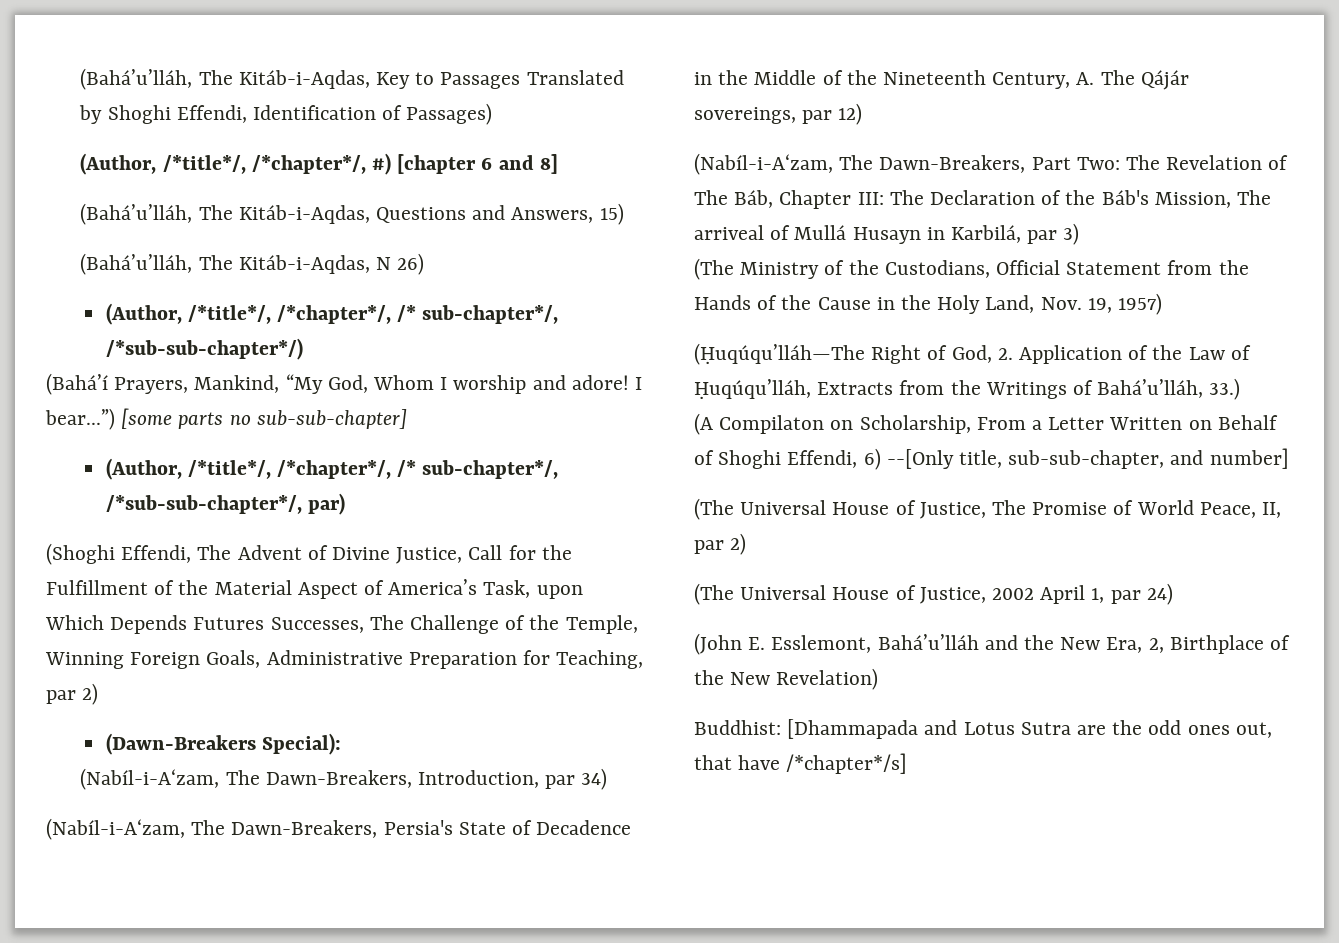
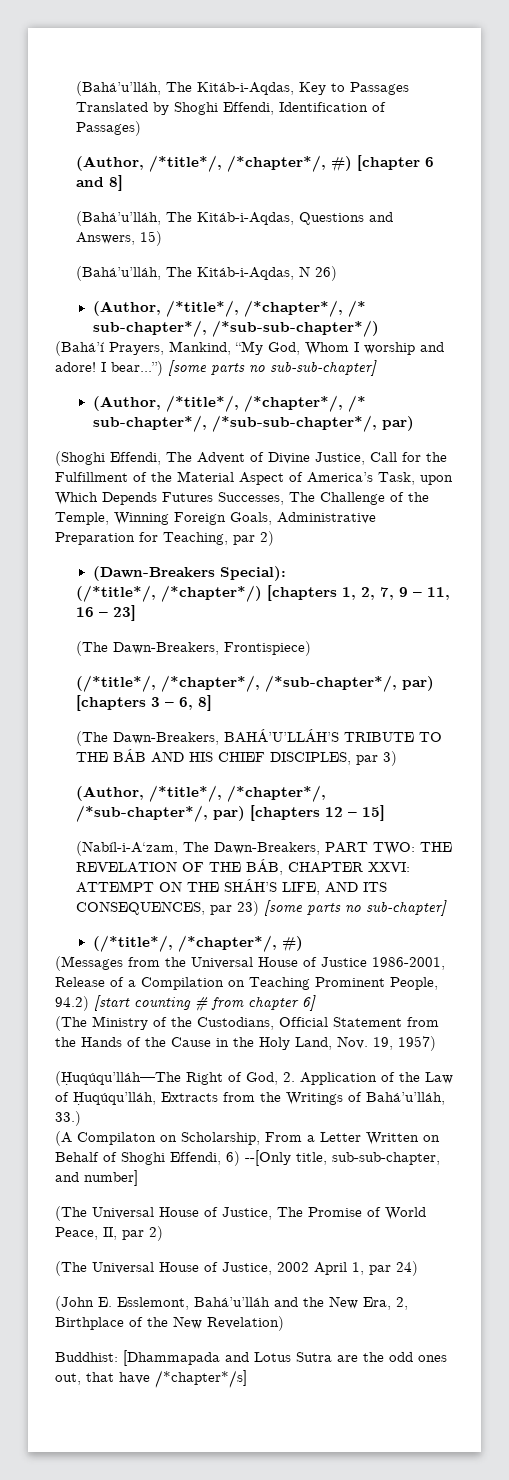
[80,768,608,790] [46,818,632,840] [694,70,1189,90] [694,103,863,125] [694,153,1289,175] [694,190,1272,209] [694,223,1080,245] (Nabíl-i-A‘zam, The Dawn-Breakers, Introduction, par 34) // (Nabíl-i-A‘zam, The Dawn-Breakers, Persia's State of Decadence in the Middle of the Nineteenth Century, A. The Qájár sovereings, par 12) // (Nabíl-i-A‘zam, The Dawn-Breakers, Part Two: The Revelation of The Báb, Chapter III: The Declaration of the Báb's Mission, The arriveal of Mullá Husayn in Karbilá, par 3) -> [76,585,451,602] [76,605,137,621] [76,641,312,656] [76,675,435,692] [76,695,213,711] [76,729,443,746] [76,749,398,766] [76,785,327,802] [76,805,386,822] [76,841,453,856] [76,859,411,875] [76,879,388,895] [76,900,448,916] [92,935,303,952] [55,956,445,971] [55,977,438,990] [55,995,316,1011] (/*title*/, /*chapter*/) [chapters 1, 2, 7, 9 – 11, 16 – 23] // (The Dawn-Breakers, Frontispiece) // (/*title*/, /*chapter*/, /*sub-chapter*/, par) [chapters 3 – 6, 8] // (The Dawn-Breakers, BAHÁ’U’LLÁH’S TRIBUTE TO THE BÁB AND HIS CHIEF DISCIPLES, par 3) // (Author, /*title*/, /*chapter*/, /*sub-chapter*/, par) [chapters 12 – 15] // (Nabíl-i-A‘zam, The Dawn-Breakers, PART TWO: THE REVELATION OF THE BÁB, CHAPTER XXVI: ATTEMPT ON THE SHÁH’S LIFE, AND ITS CONSEQUENCES, par 23) [some parts no sub-chapter] // (/*title*/, /*chapter*/, #) // (Messages from the Universal House of Justice 1986-2001, Release of a Compilation on Teaching Prominent People, 94.2) [start counting # from chapter 6]

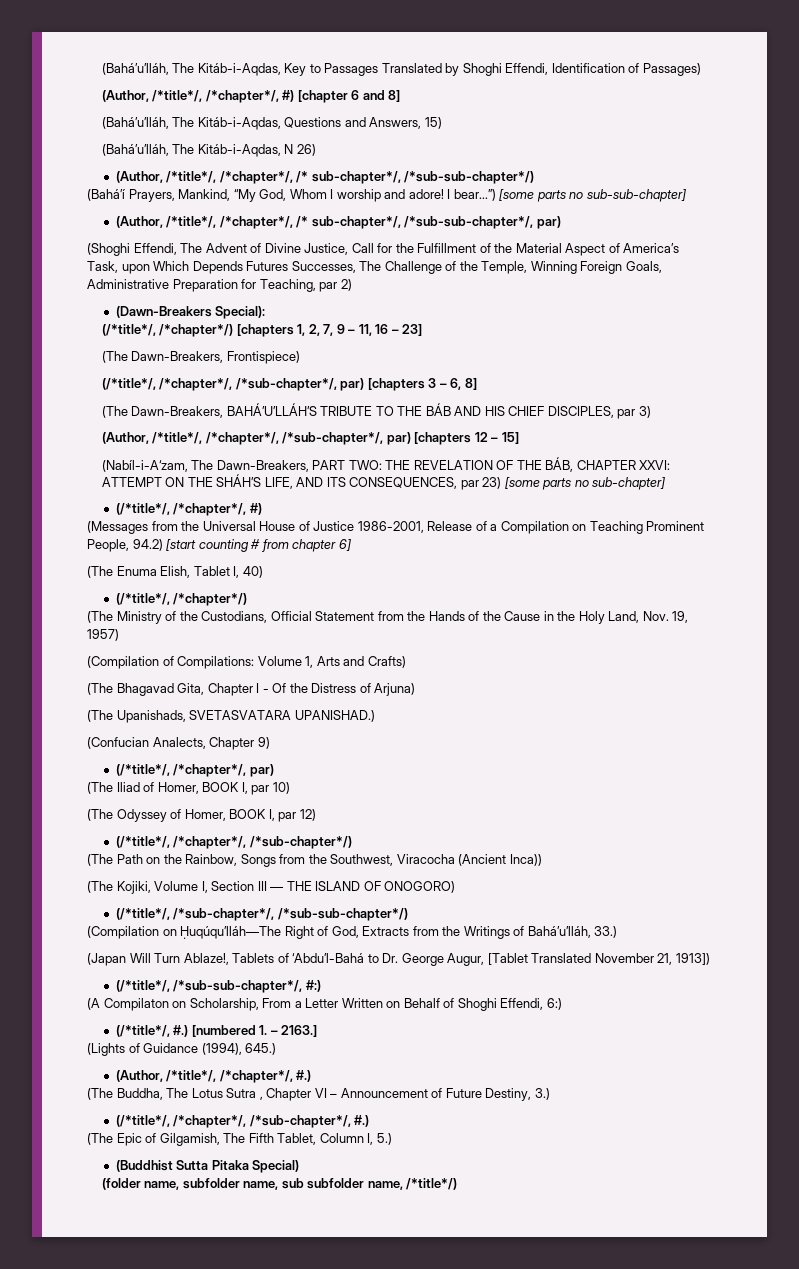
(316, 1003) none -> [87,566,263,578] [115,593,248,606] // (The Enuma Elish, Tablet I, 40) // (/*title*/, /*chapter*/)
[55,1071,453,1086] [55,1092,156,1105] (Ḥuqúqu’lláh—The Right of God, 2. Application of the Law of Ḥuqúqu’lláh, -> [87,656,406,669] [87,683,416,696] [87,710,375,723] [87,737,270,750] [115,764,274,777] [87,782,290,795] [87,809,316,822] [115,836,352,849] [87,854,542,867] [87,881,456,894] [115,908,408,921] [87,926,359,939] (Compilation of Compilations: Volume 1, Arts and Crafts) // (The Bhagavad Gita, Chapter I - Of the Distress of Arjuna) // (The Upanishads, SVETASVATARA UPANISHAD.) // (Confucian Analects, Chapter 9) // (/*title*/, /*chapter*/, par) // (The Iliad of Homer, BOOK I, par 10) // (The Odyssey of Homer, BOOK I, par 12) // (/*title*/, /*chapter*/, /*sub-chapter*/) // (The Path on the Rainbow, Songs from the Southwest, Viracocha (Ancient Inca)) // (The Kojiki, Volume I, Section III — THE ISLAND OF ONOGORO) // (/*title*/, /*sub-chapter*/, /*sub-sub-chapter*/) // (Compilation on Ḥuqúqu’lláh—The Right of God,
(81, 1118) none -> [87,953,710,966] [115,980,321,993] // (Japan Will Turn Ablaze!, Tablets of ‘Abdu’l-Bahá to Dr. George Augur, [Tablet Translated November 21, 1913]) // (/*title*/, /*sub-sub-chapter*/, #:)
[226,1150,440,1166] [55,1170,138,1186] [55,1206,426,1221] [55,1226,163,1241] [55,1261,418,1276] [55,1296,408,1311] [55,1316,284,1331] [55,1350,447,1366] [55,1370,247,1388] 6) --[Only title, sub-sub-chapter, and number] // (The Universal House of Justice, The Promise of World Peace, II, par 2) // (The Universal House of Justice, 2002 April 1, par 24) // (John E. Esslemont, Bahá’u’lláh and the New Era, 2, Birthplace of the New Revelation) // Buddhist: [Dhammapada and Lotus Sutra are the odd ones out, that have /*chapter*/s] -> [546,998,562,1010] [115,1025,318,1037] [87,1043,277,1056] [115,1070,312,1083] [87,1088,550,1101] [115,1115,370,1128] [87,1133,392,1146] [115,1160,300,1173] [101,1178,458,1190] 6:) // (/*title*/, #.) [numbered 1. – 2163.] // (Lights of Guidance (1994), 645.) // (Author, /*title*/, /*chapter*/, #.) // (The Buddha, The Lotus Sutra , Chapter VI – Announcement of Future Destiny, 3.) // (/*title*/, /*chapter*/, /*sub-chapter*/, #.) // (The Epic of Gilgamish, The Fifth Tablet, Column I, 5.) // (Buddhist Sutta Pitaka Special) // (folder name, subfolder name, sub subfolder name, /*title*/)

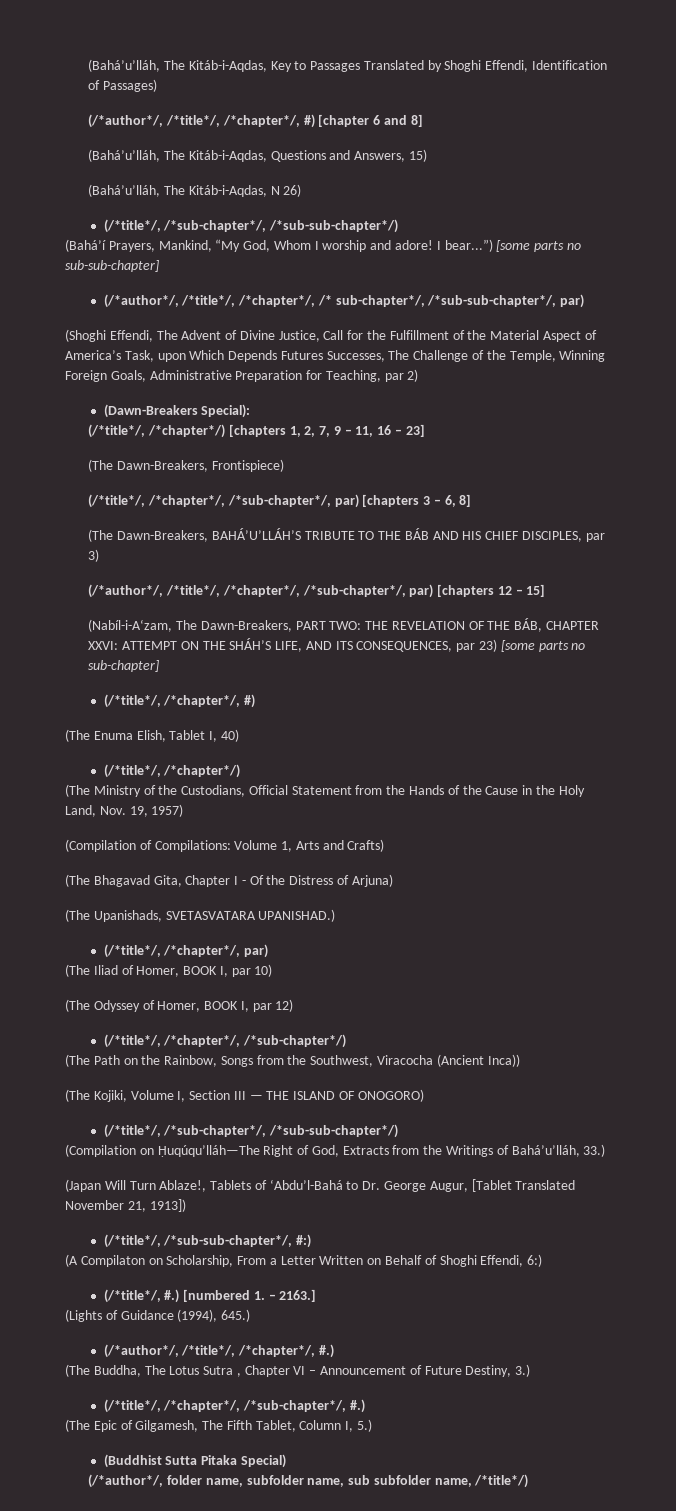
[101,90,149,102] (Author, -> [88,114,164,128] (/*author*/,
[115,171,401,184] (Author, /*title*/, /*chapter*/, /* sub-chapter*/, -> [103,219,267,233] (/*title*/, /*sub-chapter*/,
[115,216,163,228] (Author, -> [103,294,179,308] (/*author*/,
[101,432,149,444] (Author, -> [88,584,164,598] (/*author*/,
[87,521,705,534] [87,539,351,552] // (Messages from the Universal House of Justice 1986-2001, Release of a Compilation on Teaching Prominent People, 94.2) [start counting # from chapter 6] -> (256, 701) none
[87,737,270,750] // (Confucian Analects, Chapter 9) -> (336, 915) none
[115,1070,163,1082] (Author, -> [103,1344,179,1358] (/*author*/,
[159,1133,220,1146] Gilgamish, -> [135,1420,199,1432] Gilgamesh,
[101,1178,141,1190] (folder -> [88,1474,202,1488] (/*author*/, folder

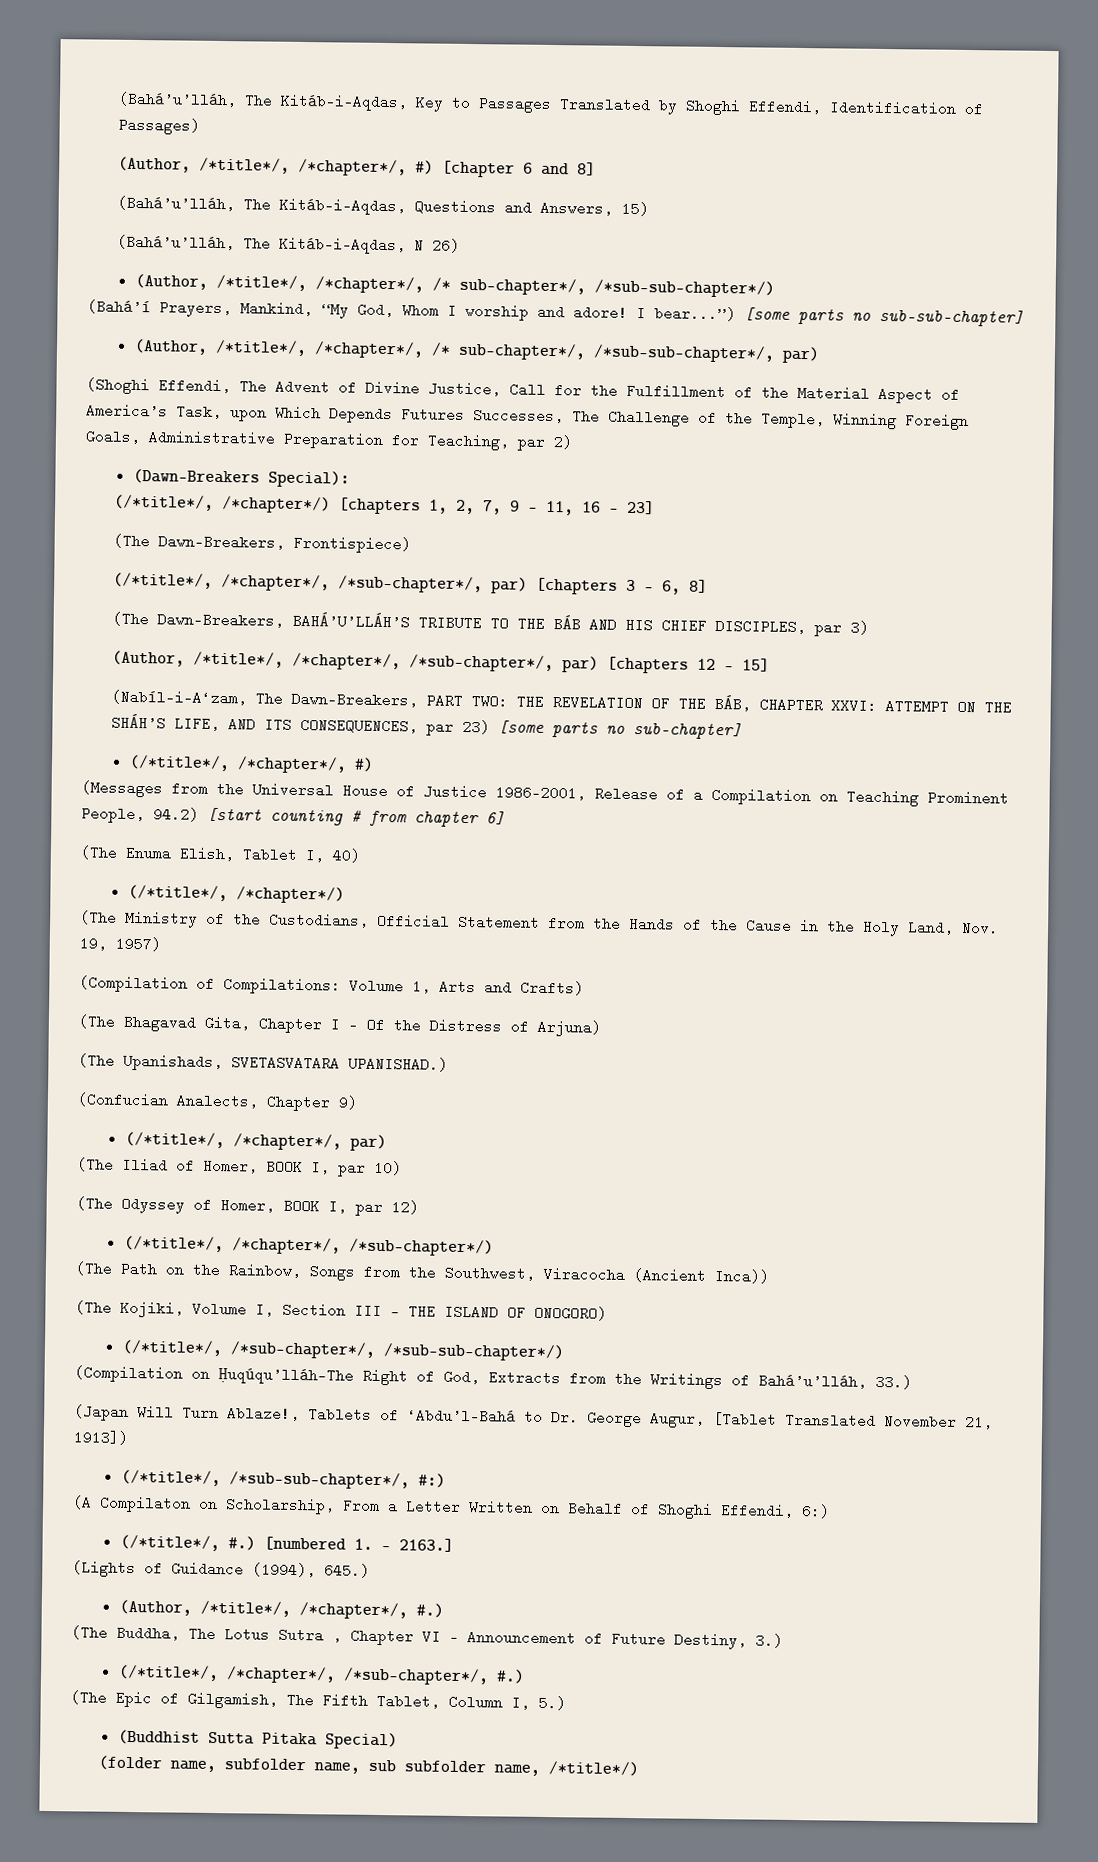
[88,114,164,128] (/*author*/, -> [117,156,191,173] (Author,
[103,219,267,233] (/*title*/, /*sub-chapter*/, -> [134,273,586,296] (Author, /*title*/, /*chapter*/, /* sub-chapter*/,
[103,294,179,308] (/*author*/, -> [133,338,208,355] (Author,
[88,584,164,598] (/*author*/, -> [111,650,185,667] (Author,
(256, 701) none -> [81,780,1009,807] [81,806,505,828] // (Messages from the Universal House of Justice 1986-2001, Release of a Compilation on Teaching Prominent People, 94.2) [start counting # from chapter 6]
(336, 915) none -> [77,1092,358,1112] // (Confucian Analects, Chapter 9)
[103,1344,179,1358] (/*author*/, -> [118,1599,192,1616] (Author,
[135,1420,199,1432] Gilgamesh, -> [187,1691,278,1709] Gilgamish,
[88,1474,202,1488] (/*author*/, folder -> [97,1755,163,1771] (folder

